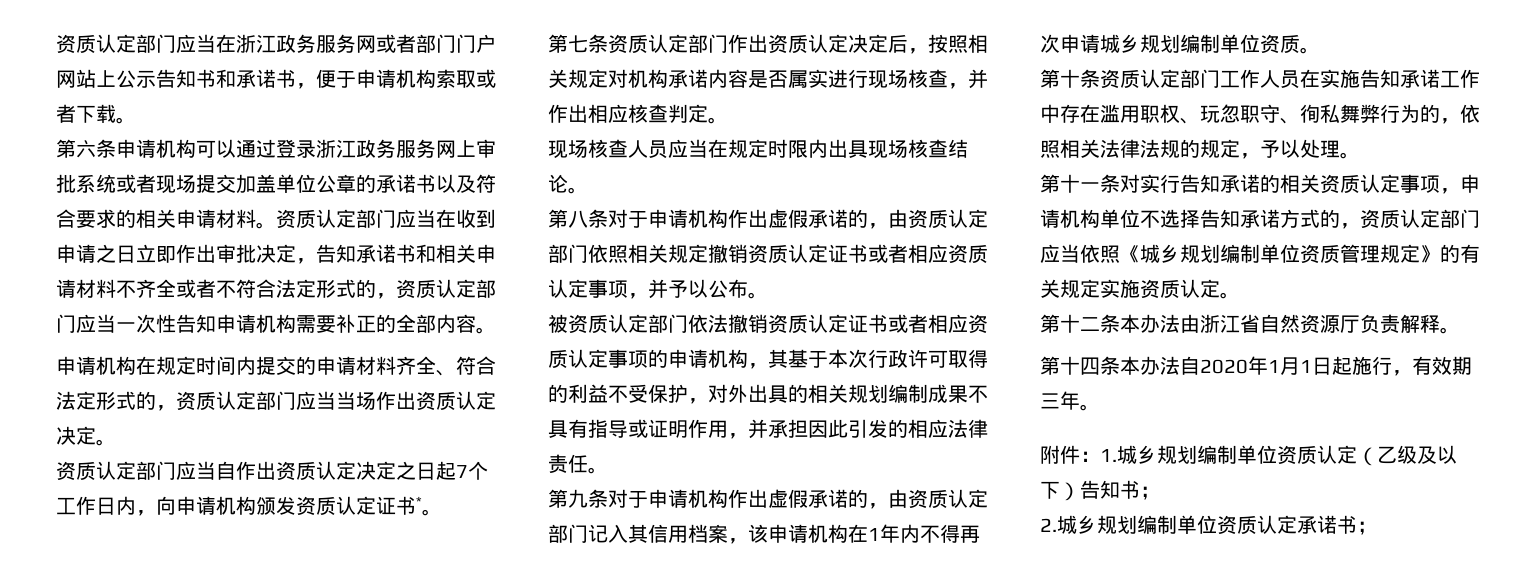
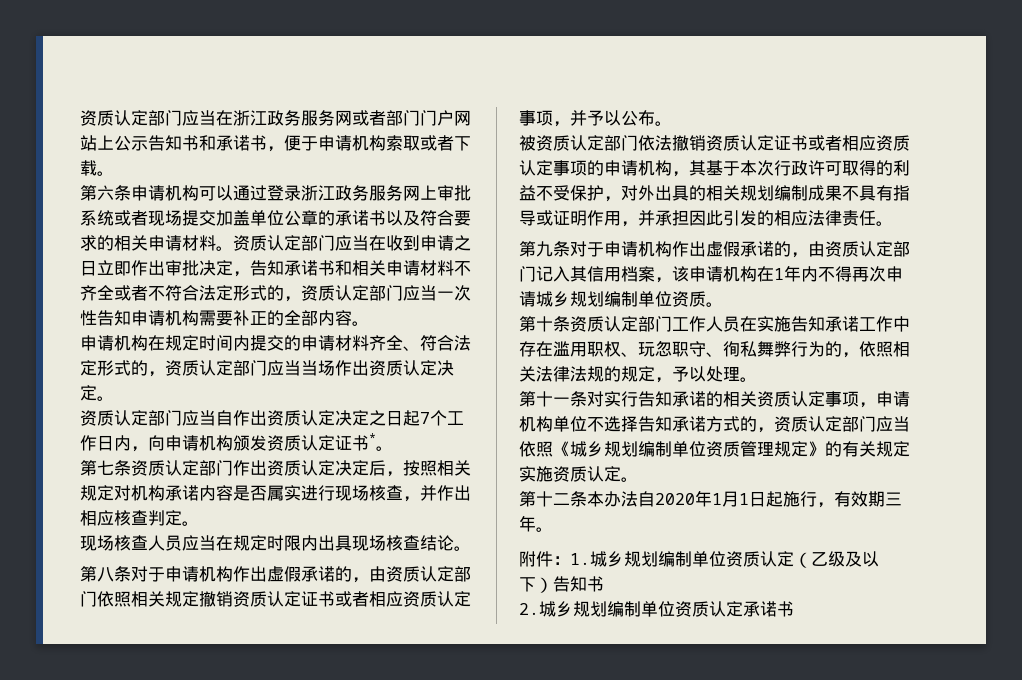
[1180,314,1460,334] [1040,356,1180,375] 由浙江省自然资源厅负责解释。 // 第十四条本办法 -> (638, 499) none
[1140,486,1160,500] ； -> (604, 584) none
[1357,521,1377,535] ； -> (794, 609) none

